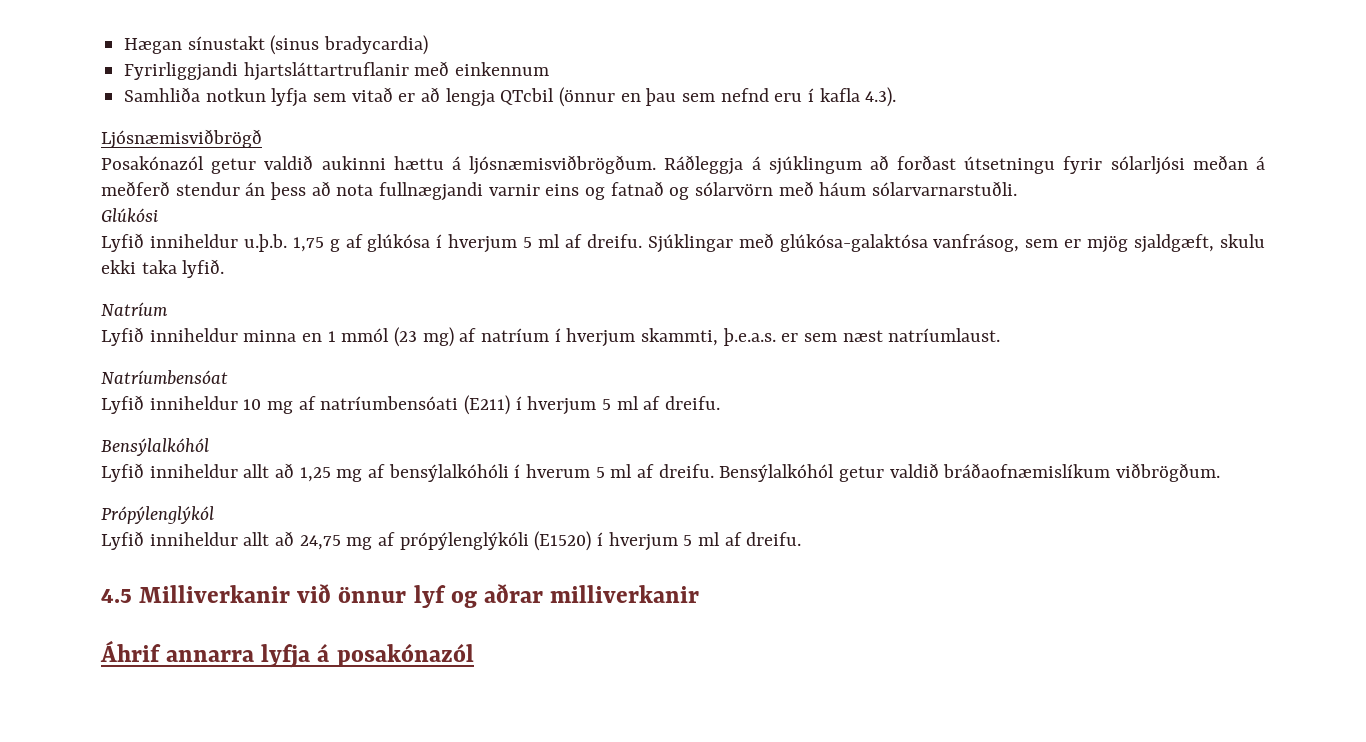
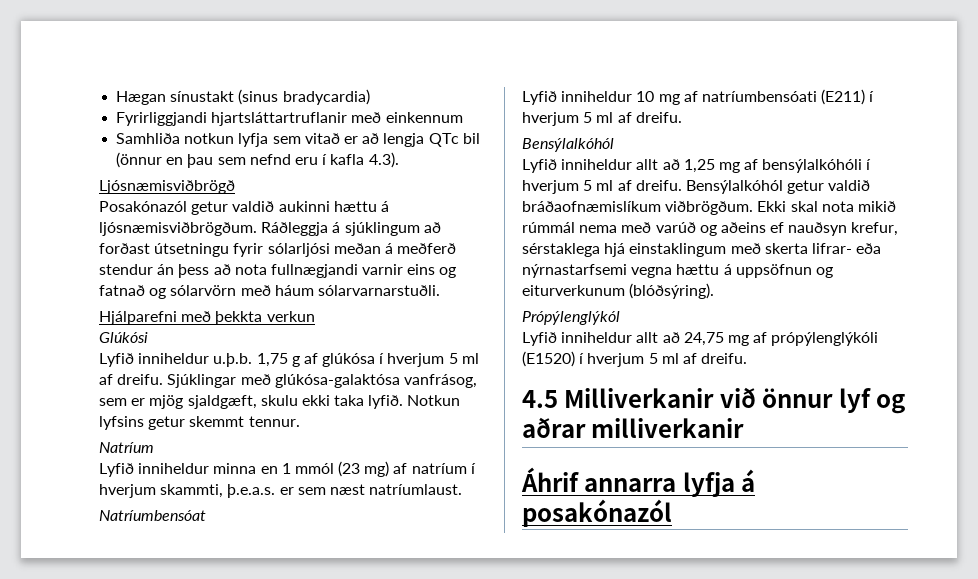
[500,88,555,105] QTcbil -> [428,133,480,147] QTc bil
(1018, 188) none -> [99,311,315,325] // Hjálparefni með þekkta verkun
(225, 268) none -> [407,395,461,406] [99,416,300,430] Notkun lyfsins getur skemmt tennur.
[526,464,591,478] hverum -> [522,180,579,194] hverjum
(1221, 472) none -> [757,201,896,212] [522,222,899,236] [522,243,882,257] [522,264,833,278] [522,283,715,299] Ekki skal nota mikið rúmmál nema með varúð og aðeins ef nauðsyn krefur, sérstaklega hjá einstaklingum með skerta lifrar- eða nýrnastarfsemi vegna hættu á uppsöfnun og eiturverkunum (blóðsýring).

